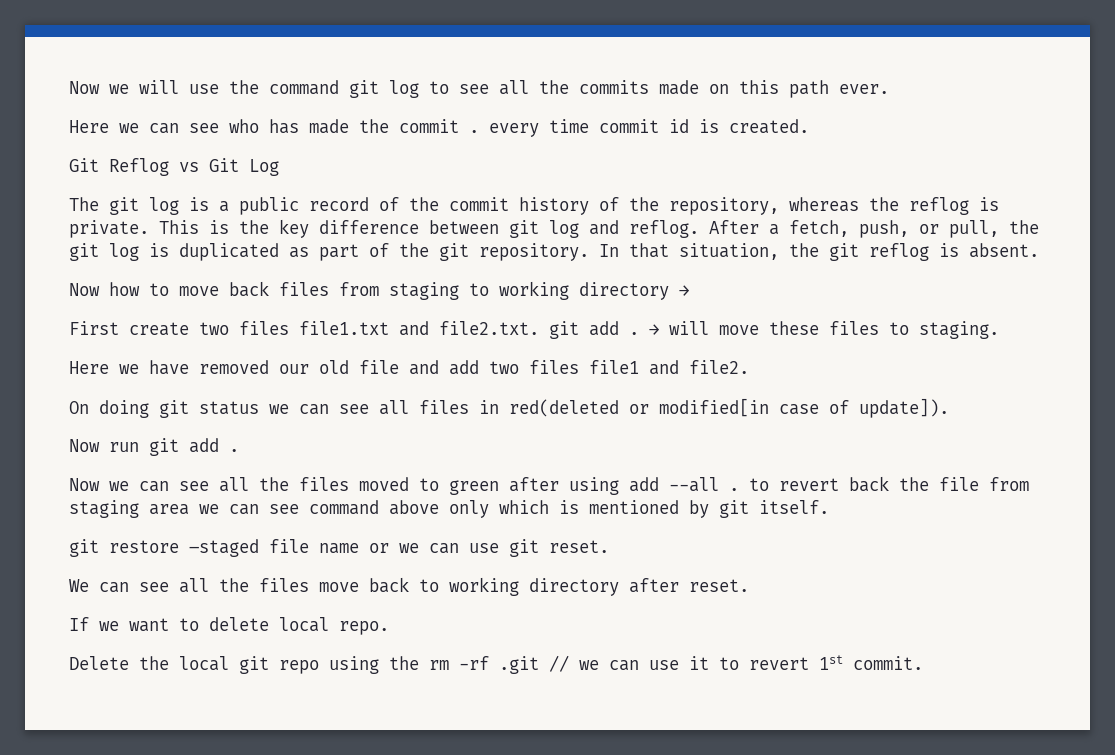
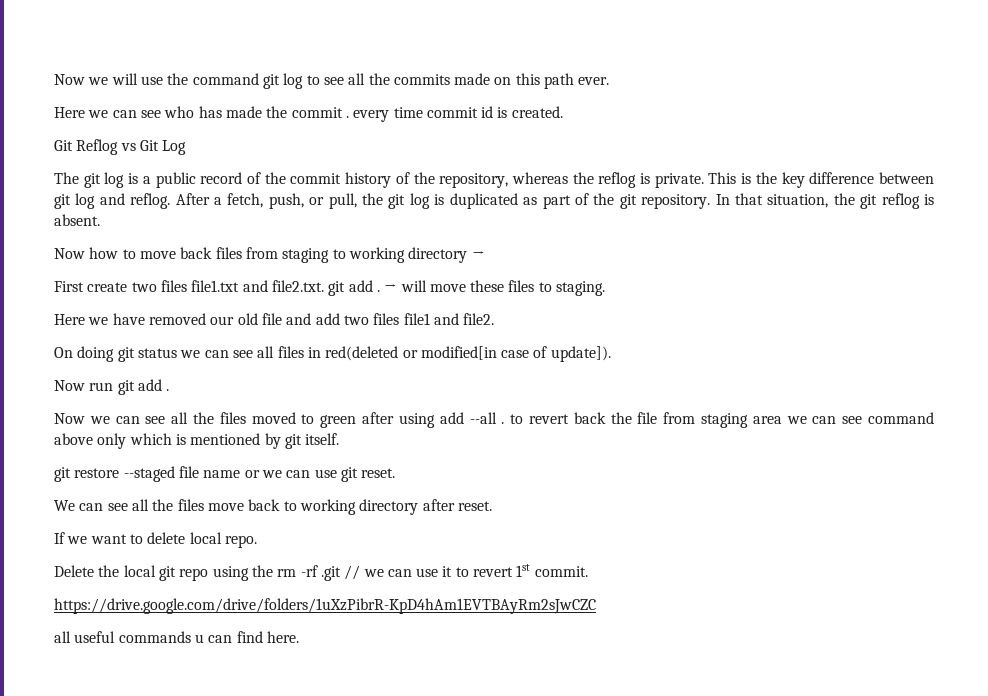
[189,539,259,557] –staged -> [123,466,175,482] --staged
(923, 663) none -> [54,598,596,614] [54,631,299,643] // https://drive.google.com/drive/folders/1uXzPibrR-KpD4hAm1EVTBAyRm2sJwCZC // all useful commands u can find here.

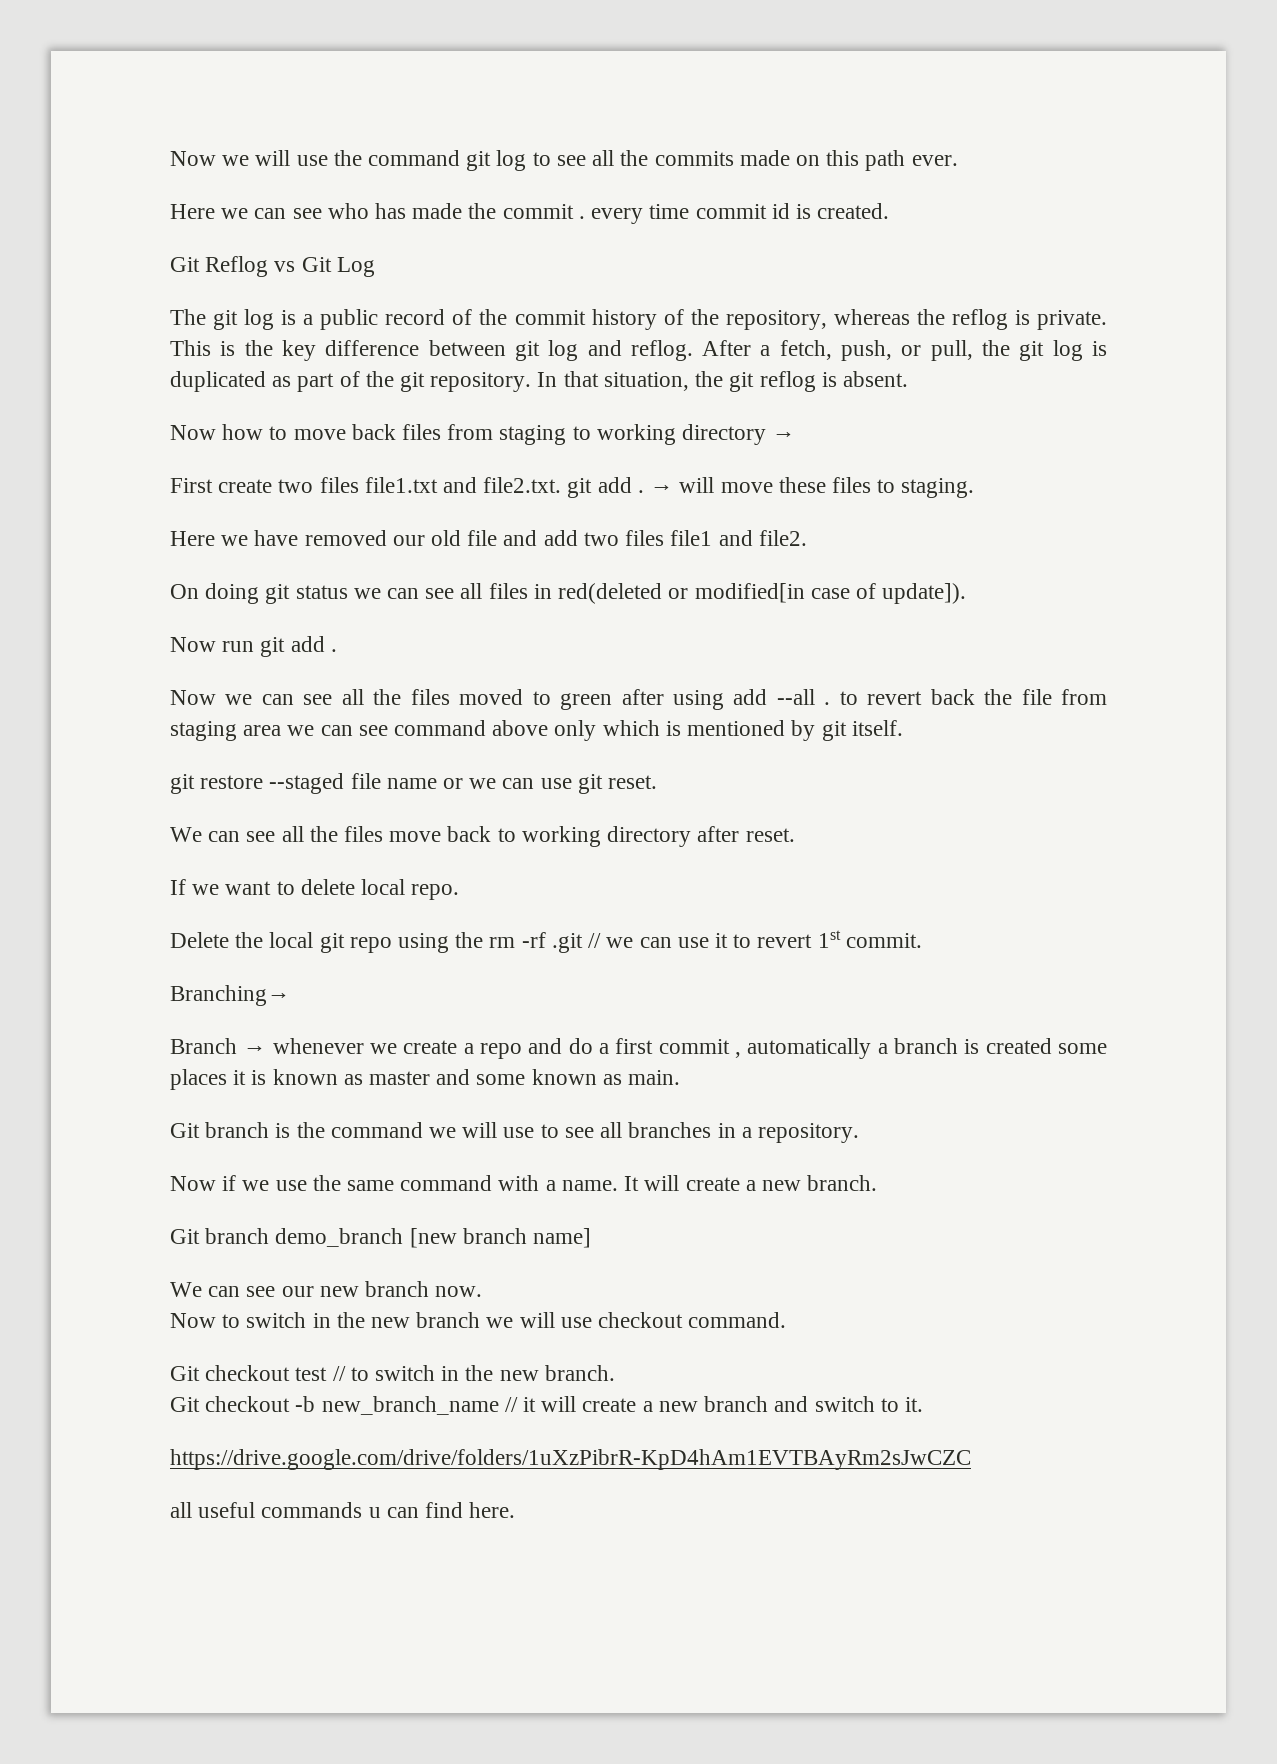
(588, 571) none -> [170,985,290,1006] [170,1038,1107,1059] [170,1069,681,1090] [170,1122,859,1143] [170,1175,878,1191] [170,1228,592,1248] [170,1281,483,1297] [170,1312,787,1328] [170,1365,615,1381] [170,1396,923,1415] // Branching→ // Branch → whenever we create a repo and do a first commit , automatically a branch is created some places it is known as master and some known as main. // Git branch is the command we will use to see all branches in a repository. // Now if we use the same command with a name. It will create a new branch. // Git branch demo_branch [new branch name] // We can see our new branch now. // Now to switch in the new branch we will use checkout command. // Git checkout test // to switch in the new branch. // Git checkout -b new_branch_name // it will create a new branch and switch to it.

